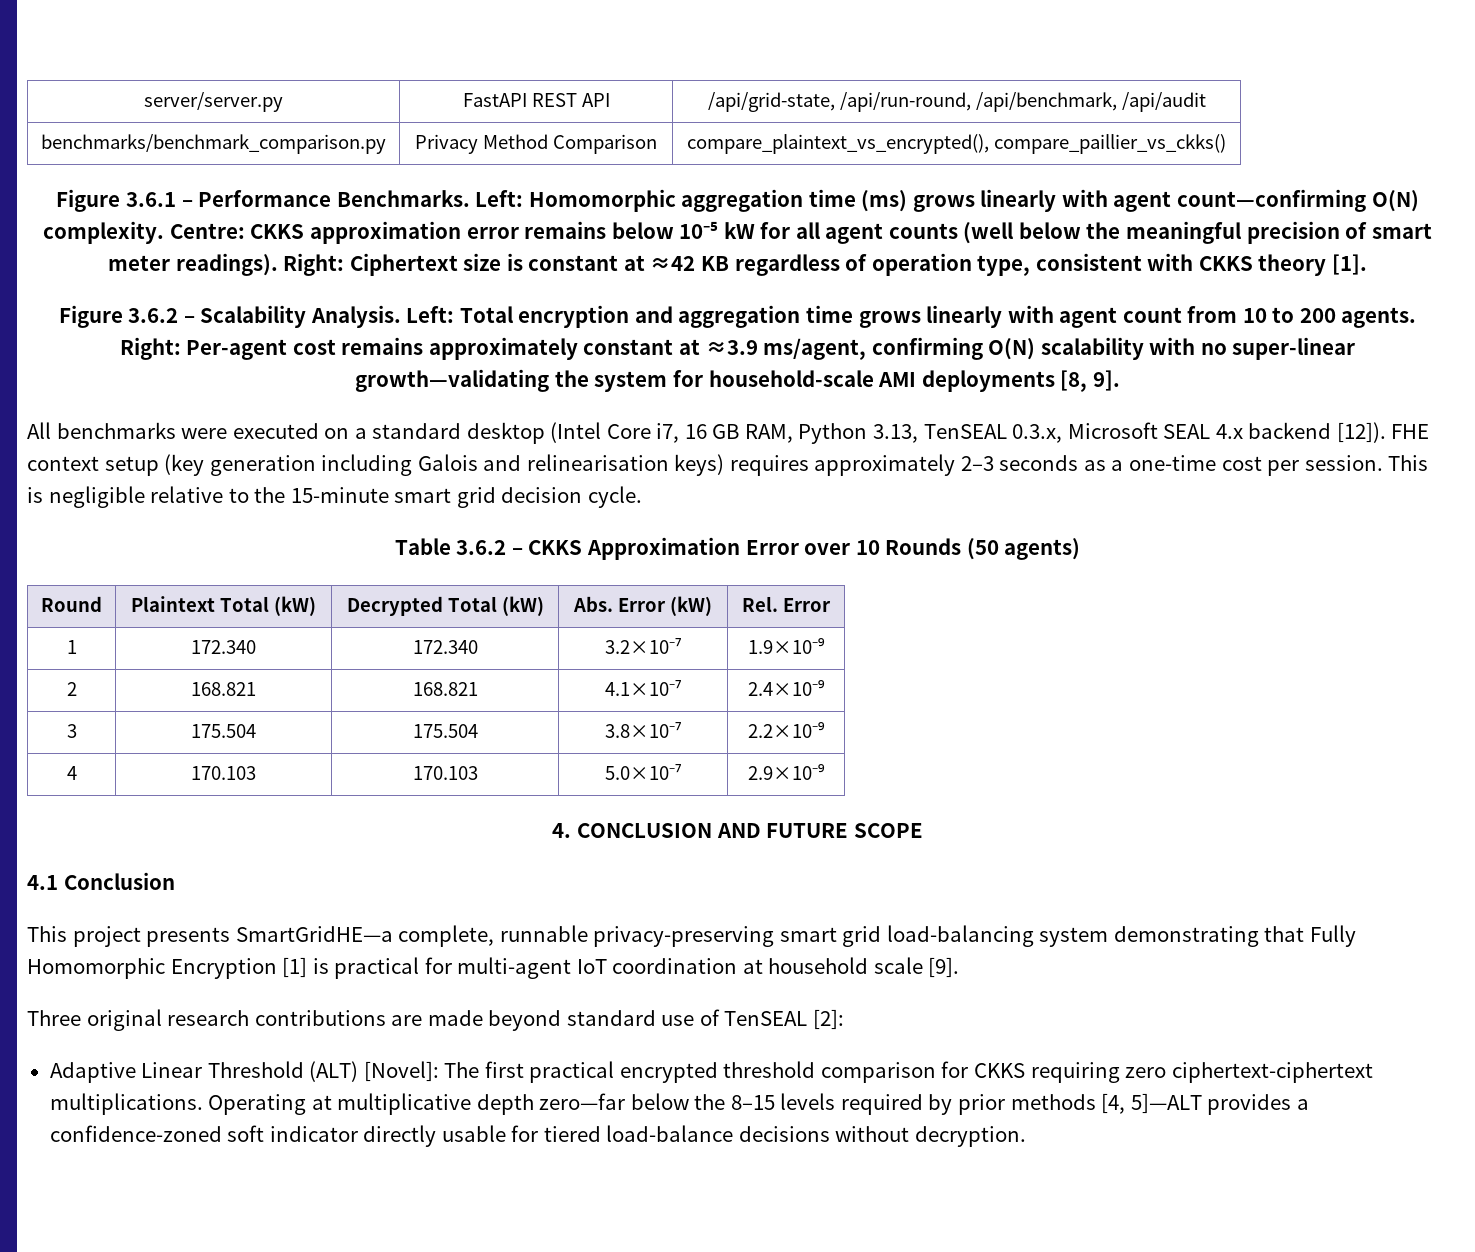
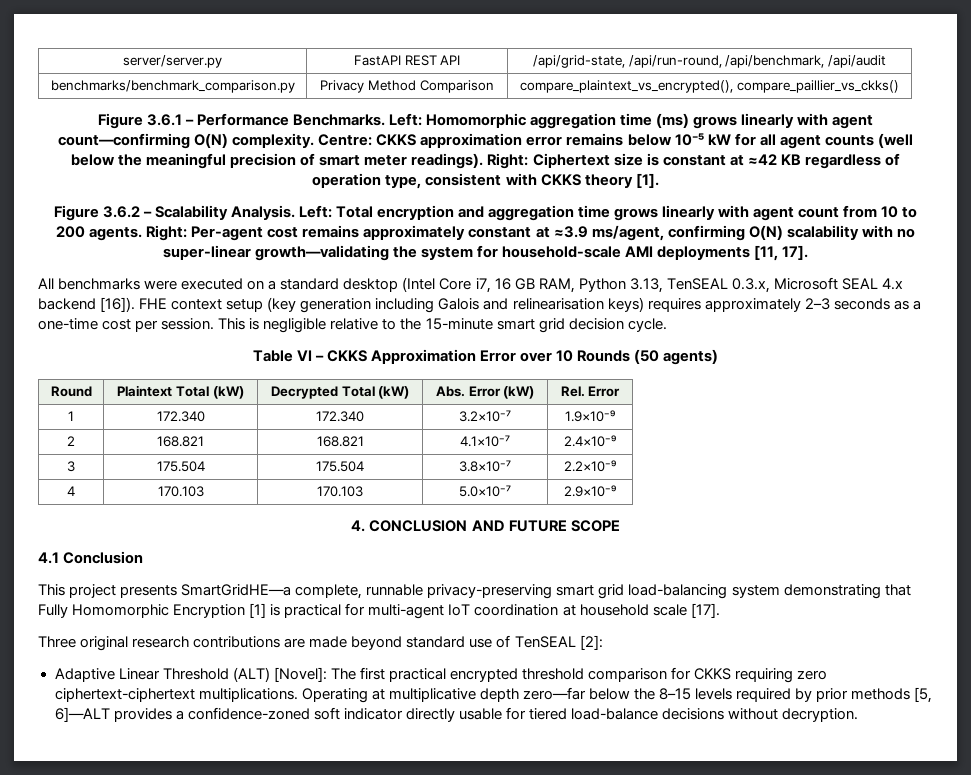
[1060,370,1120,392] [8, 9]. -> [754,245,809,261] [11, 17].
[1336,422,1386,443] [12]). -> [100,297,136,312] [16]).
[456,540,507,555] 3.6.2 -> [296,350,312,361] VI
[928,957,960,978] [9]. -> [690,603,720,618] [17].
[1101,1093,1202,1114] [4, 5]—ALT -> [914,687,933,703] [54,707,110,722] [5, 6]—ALT

